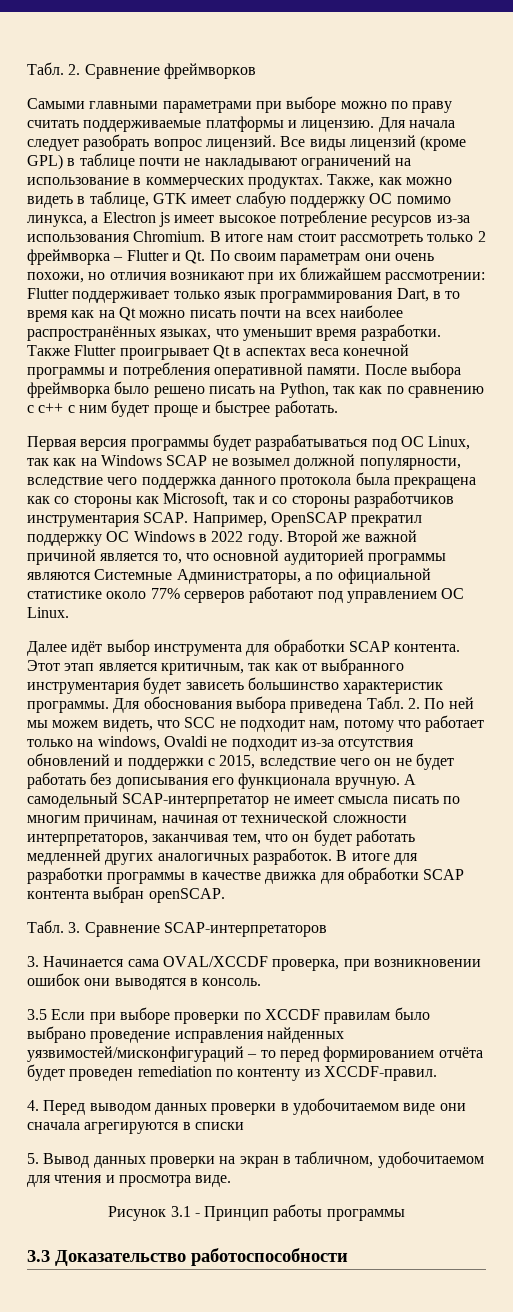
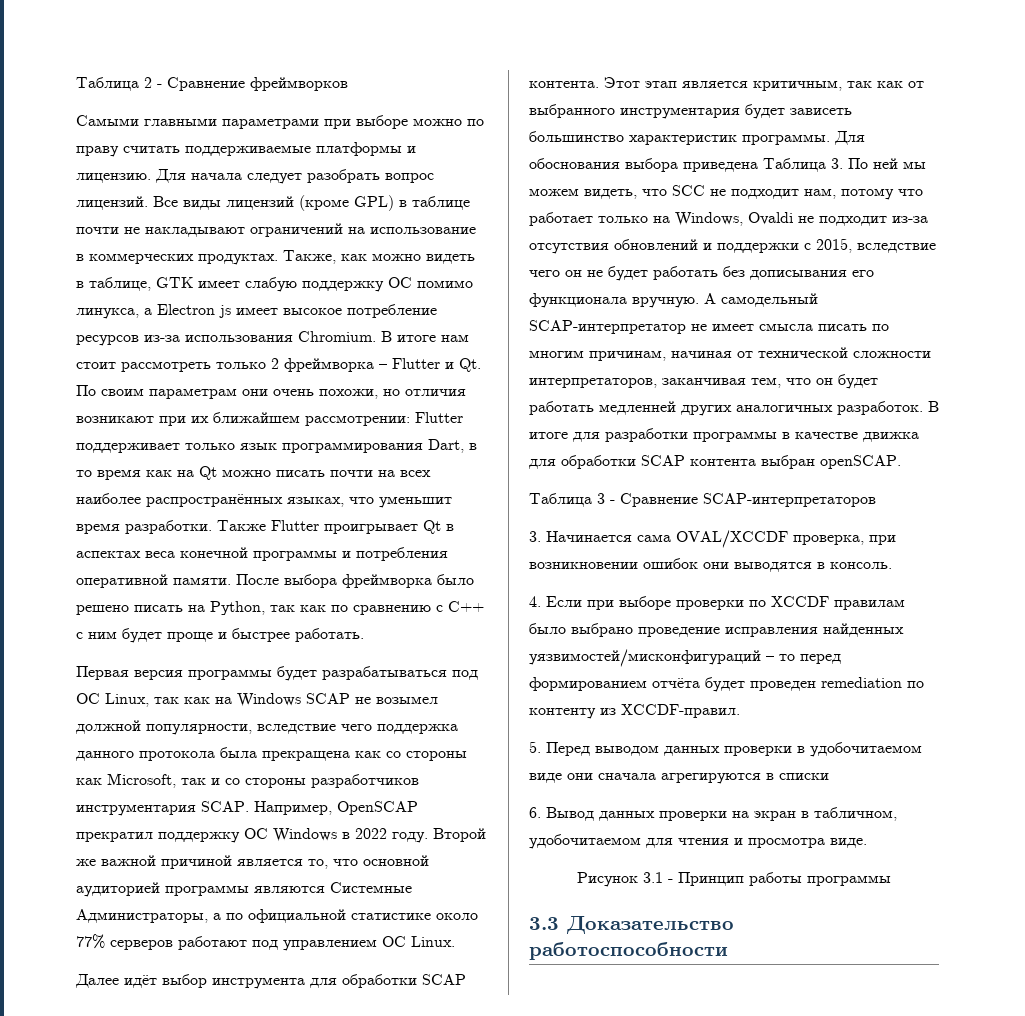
[27,62,81,75] Табл. 2. -> [76,77,162,91] Таблица 2 -
[38,403,64,413] c++ -> [448,601,484,612] C++
[366,696,420,709] Табл. 2. -> [763,158,843,172] Таблица 3.
[97,736,160,750] windows, -> [675,212,743,226] Windows,
[27,920,81,933] Табл. 3. -> [529,493,615,507] Таблица 3 -
[27,1009,47,1020] 3.5 -> [529,596,541,607] 4.
[27,1100,39,1111] 4. -> [529,741,541,753] 5.
[27,1153,39,1164] 5. -> [529,807,541,818] 6.

